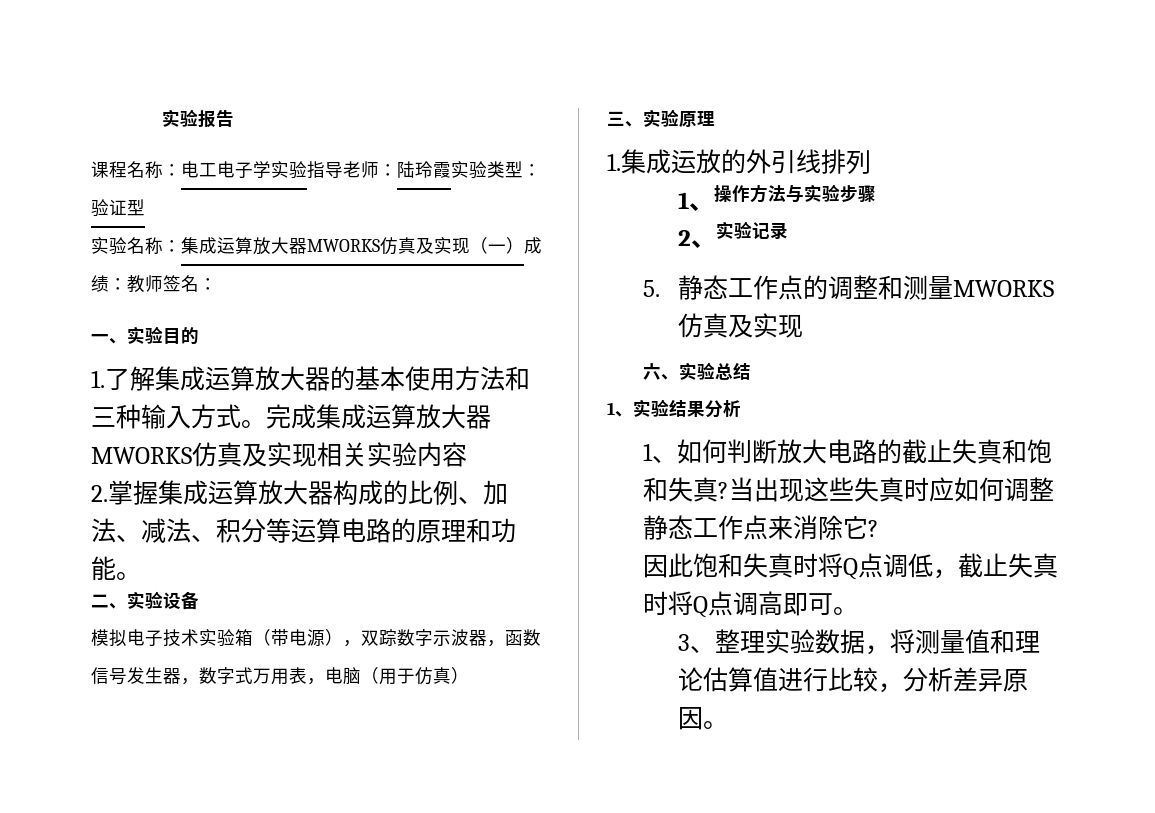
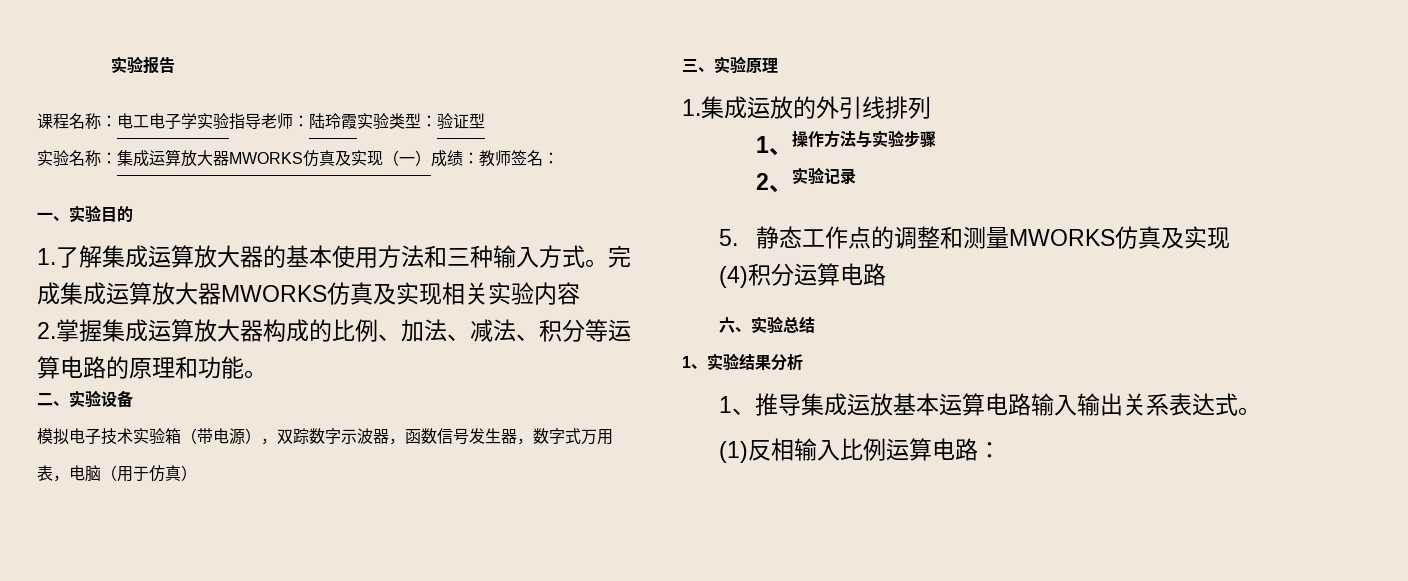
(804, 326) none -> [719,263,887,288] // (4)积分运算电路
[676,439,1052,464] [642,477,1054,502] [642,515,879,540] [642,553,1058,580] [642,591,858,618] [678,629,1041,655] [678,667,1029,693] [678,707,729,730] 如何判断放大电路的截止失真和饱和失真?当出现这些失真时应如何调整静态工作点来消除它? // 因此饱和失真时将Q点调低，截止失真时将Q点调高即可。 // 3、整理实验数据，将测量值和理论估算值进行比较，分析差异原因。 -> [755,393,1262,416] [719,438,1002,463] 推导集成运放基本运算电路输入输出关系表达式。 // (1)反相输入比例运算电路：

